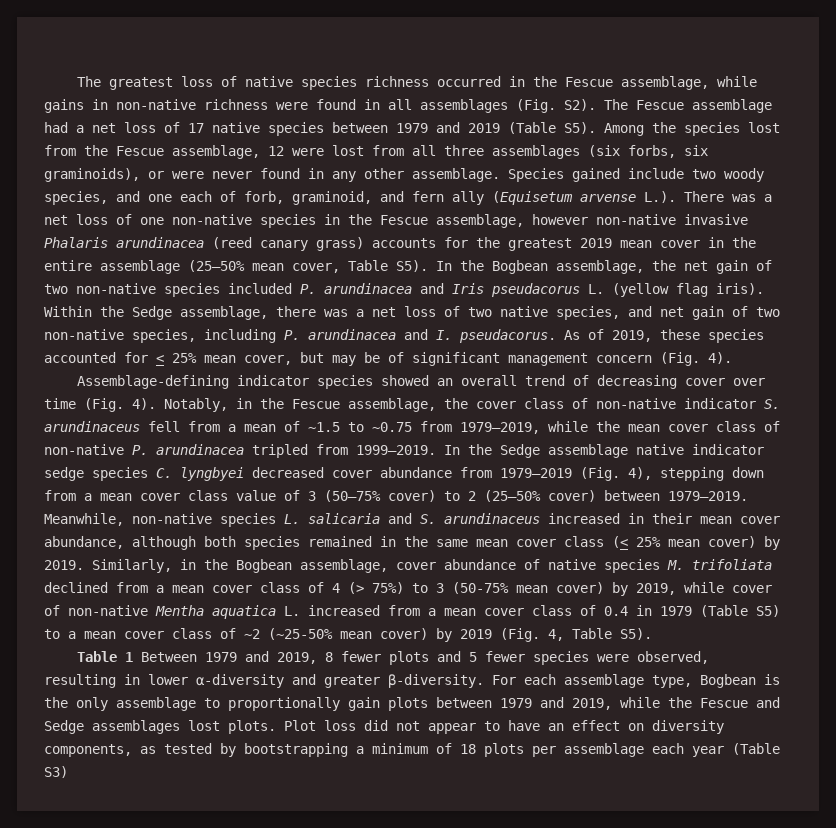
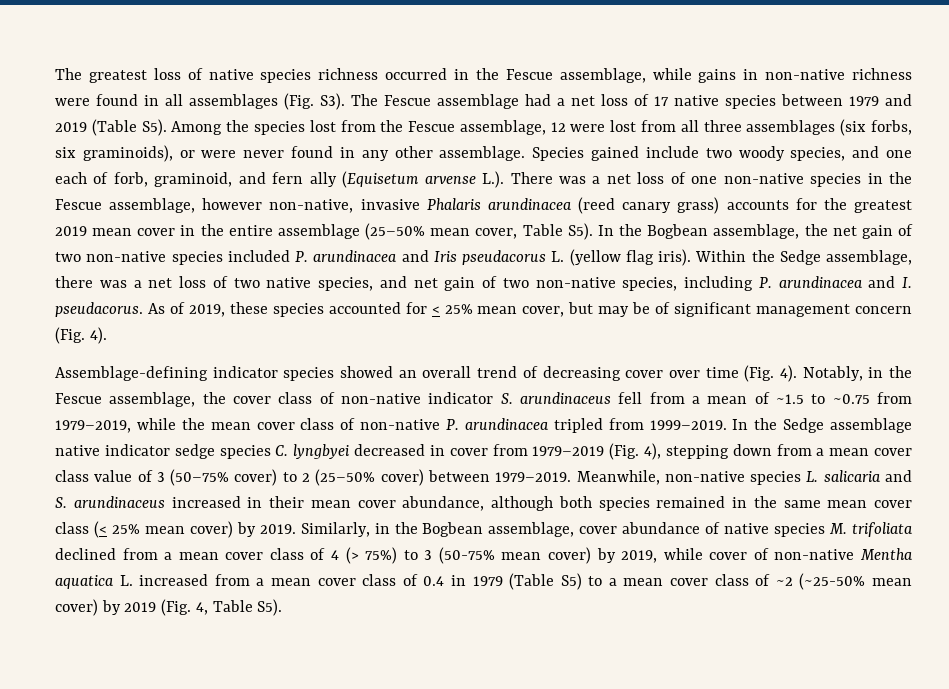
[564,99,596,111] S2). -> [320,93,345,110] S3).
[596,214,676,225] non-native -> [269,199,354,213] non-native,
[332,467,452,478] cover abundance -> [429,445,488,456] in cover
[76,651,709,665] [44,674,780,688] [44,697,780,711] [44,720,724,734] [44,743,780,757] [44,766,68,778] // Table 1 Between 1979 and 2019, 8 fewer plots and 5 fewer species were observed, resulting in lower α-diversity and greater β-diversity. For each assemblage type, Bogbean is the only assemblage to proportionally gain plots between 1979 and 2019, while the Fescue and Sedge assemblages lost plots. Plot loss did not appear to have an effect on diversity components, as tested by bootstrapping a minimum of 18 plots per assemblage each year (Table S3) -> (283, 607) none

